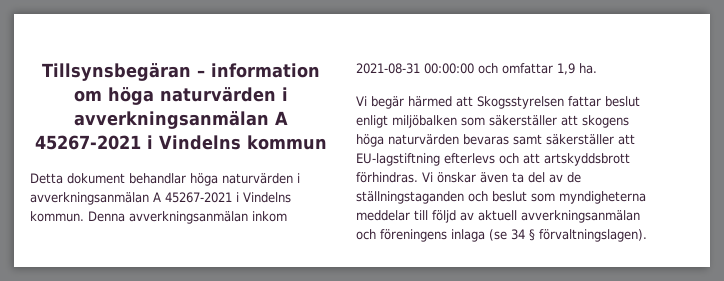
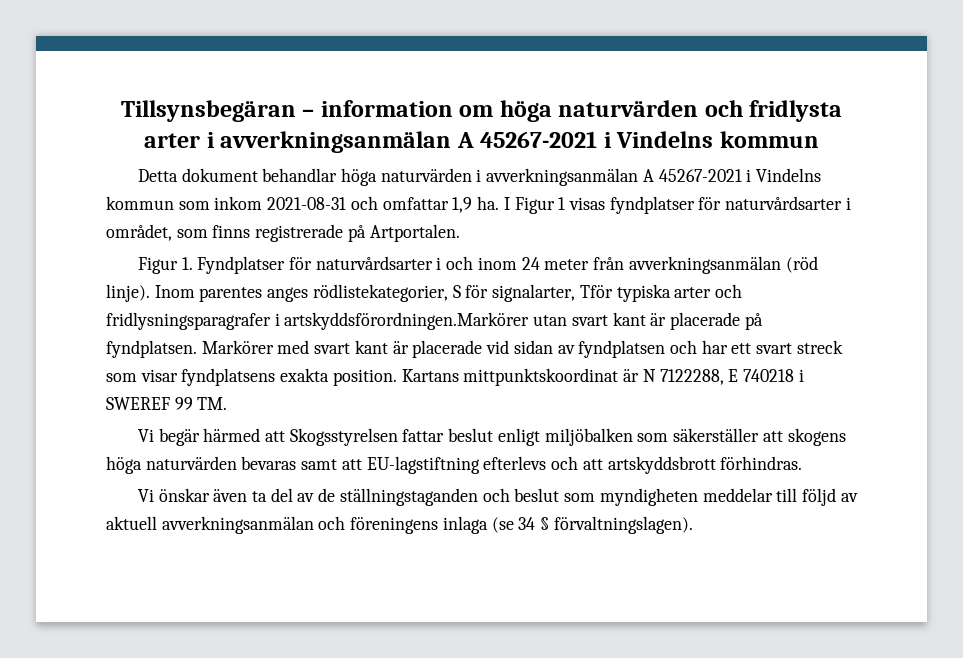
(276, 94) none -> [704,100,843,122] [144,133,201,148] och fridlysta arter
[30,211,248,224] kommun. Denna avverkningsanmälan -> [106,196,210,210] kommun som
[424,63,474,74] 00:00:00 -> (347, 203) none
(597, 68) none -> [503,196,851,214] [106,224,460,242] [137,256,818,274] [106,284,742,302] [106,312,763,330] [106,340,843,358] [106,368,804,386] [106,397,228,410] I Figur 1 visas fyndplatser för naturvårdsarter i området, som finns registrerade på Artportalen. // Figur 1. Fyndplatser för naturvårdsarter i och inom 24 meter från avverkningsanmälan (röd linje). Inom parentes anges rödlistekategorier, S för signalarter, Tför typiska arter och fridlysningsparagrafer i artskyddsförordningen.Markörer utan svart kant är placerade på fyndplatsen. Markörer med svart kant är placerade vid sidan av fyndplatsen och har ett svart streck som visar fyndplatsens exakta position. Kartans mittpunktskoordinat är N 7122288, E 740218 i SWEREF 99 TM.
[546,134,614,145] säkerställer -> (338, 464) none
(418, 177) none -> (803, 463) //
[559,191,646,204] myndigheterna -> [599,488,698,506] myndigheten

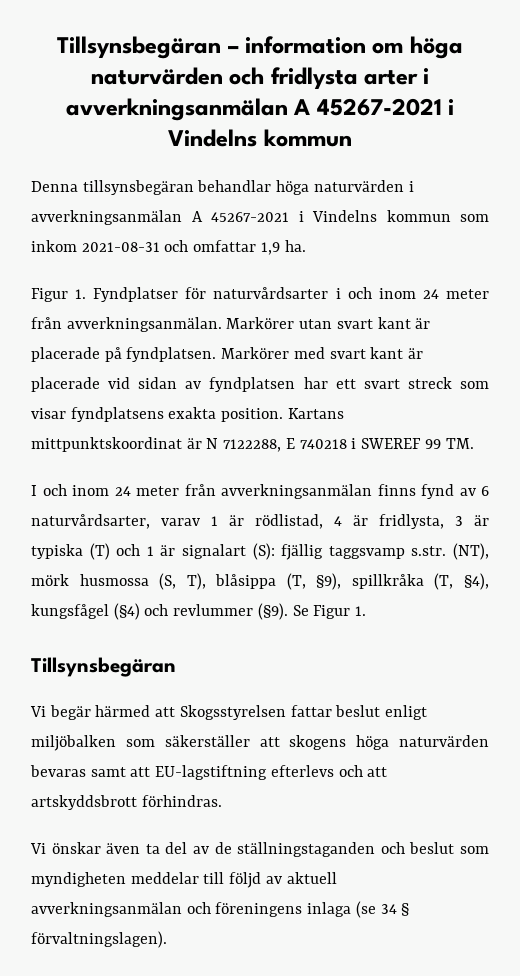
[137,168,258,182] Detta dokument -> [31,180,194,195] Denna tillsynsbegäran
[503,196,851,214] [106,224,460,242] I Figur 1 visas fyndplatser för naturvårdsarter i området, som finns registrerade på Artportalen. -> (306, 246) none
[628,256,818,274] [106,284,742,302] [106,312,530,330] avverkningsanmälan (röd linje). Inom parentes anges rödlistekategorier, S för signalarter, Tför typiska arter och fridlysningsparagrafer i artskyddsförordningen.Markörer -> [66,317,295,332] avverkningsanmälan. Markörer
[669,340,697,354] och -> (296, 384) none
(228, 403) none -> [31,484,489,499] [31,514,489,529] [31,543,489,560] [31,573,489,590] [31,603,367,620] [31,657,176,677] // I och inom 24 meter från avverkningsanmälan finns fynd av 6 naturvårdsarter, varav 1 är rödlistad, 4 är fridlysta, 3 är typiska (T) och 1 är signalart (S): fjällig taggsvamp s.str. (NT), mörk husmossa (S, T), blåsippa (T, §9), spillkråka (T, §4), kungsfågel (§4) och revlummer (§9). Se Figur 1. // Tillsynsbegäran

